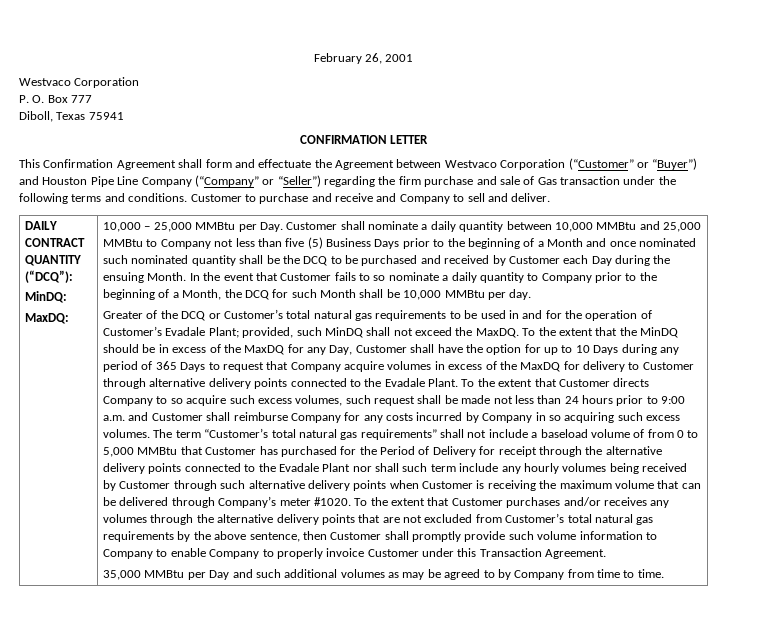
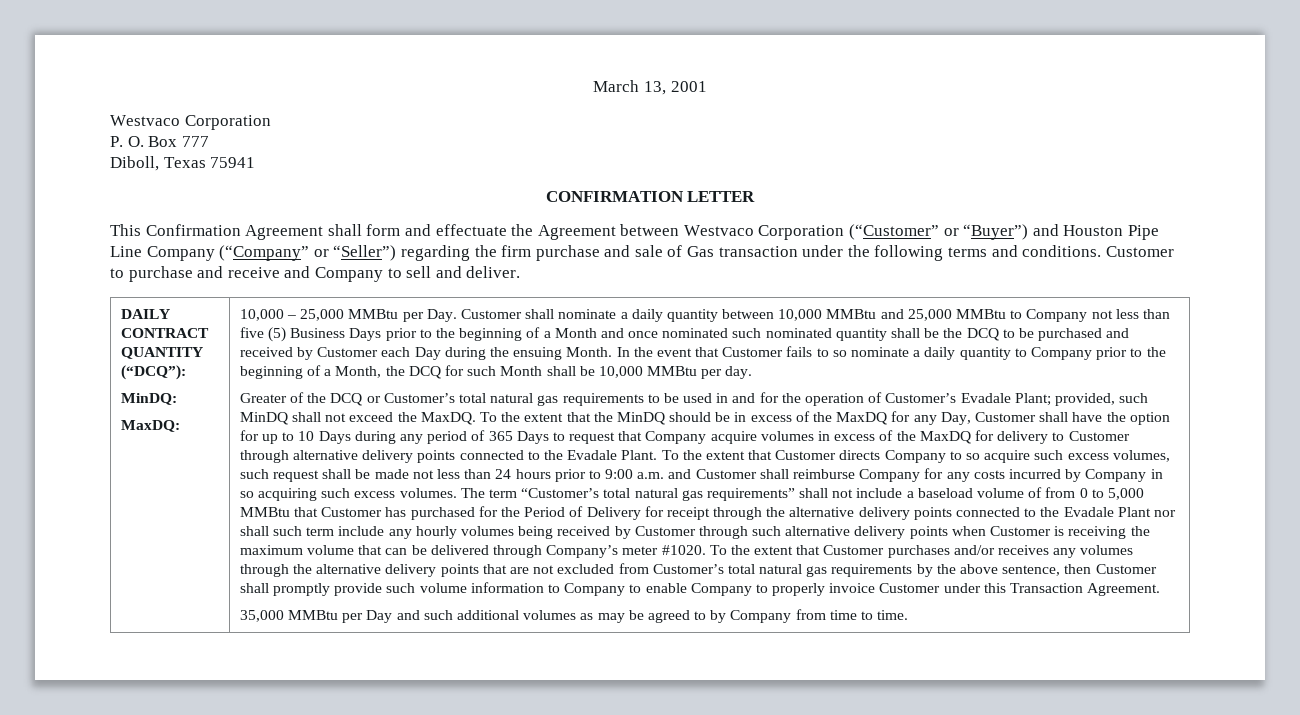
[313,53,382,64] February 26, -> [593,80,666,95] March 13,

